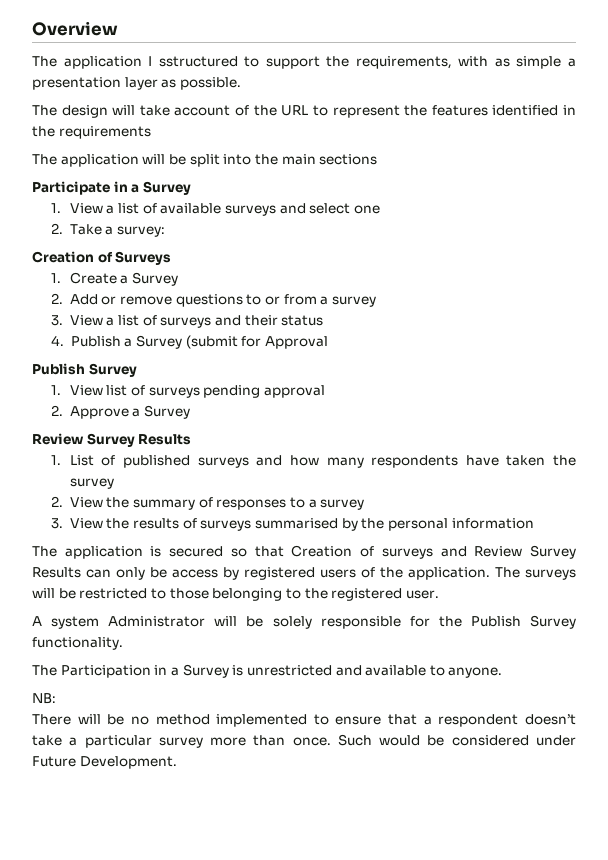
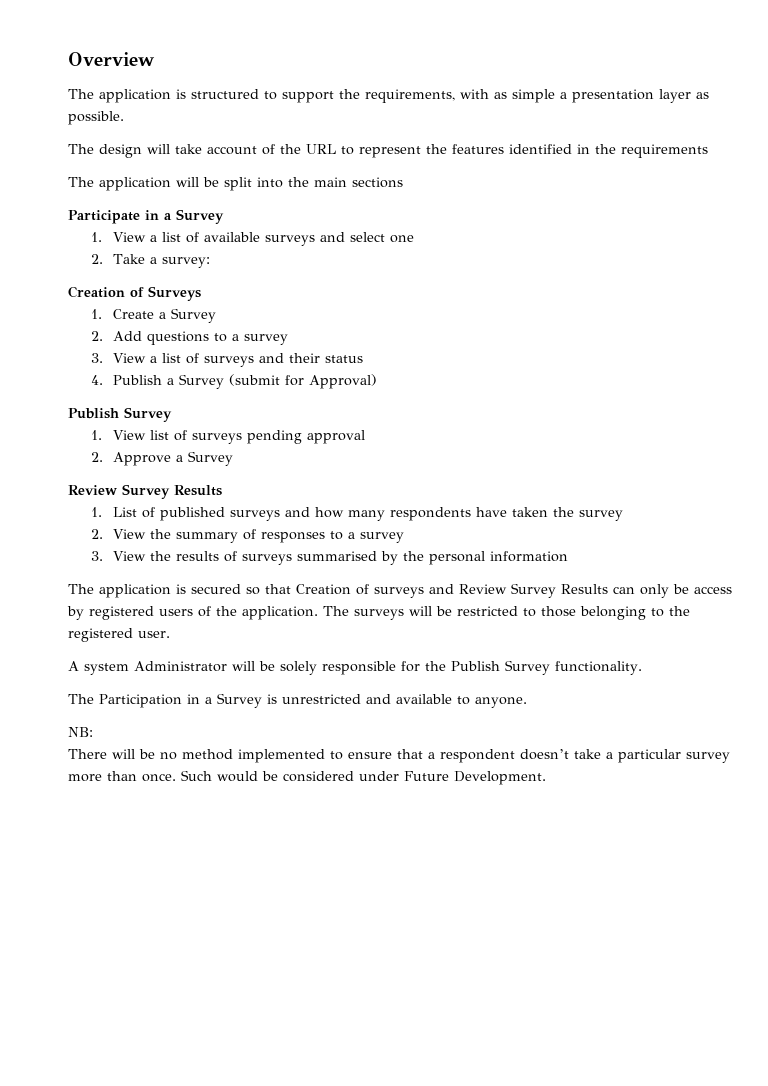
[148,56,238,67] I sstructured -> [176,89,259,99] is structured
[101,294,317,307] or remove questions to or from -> [147,331,228,345] questions to
[264,336,328,349] Approval -> [309,374,378,389] Approval)

